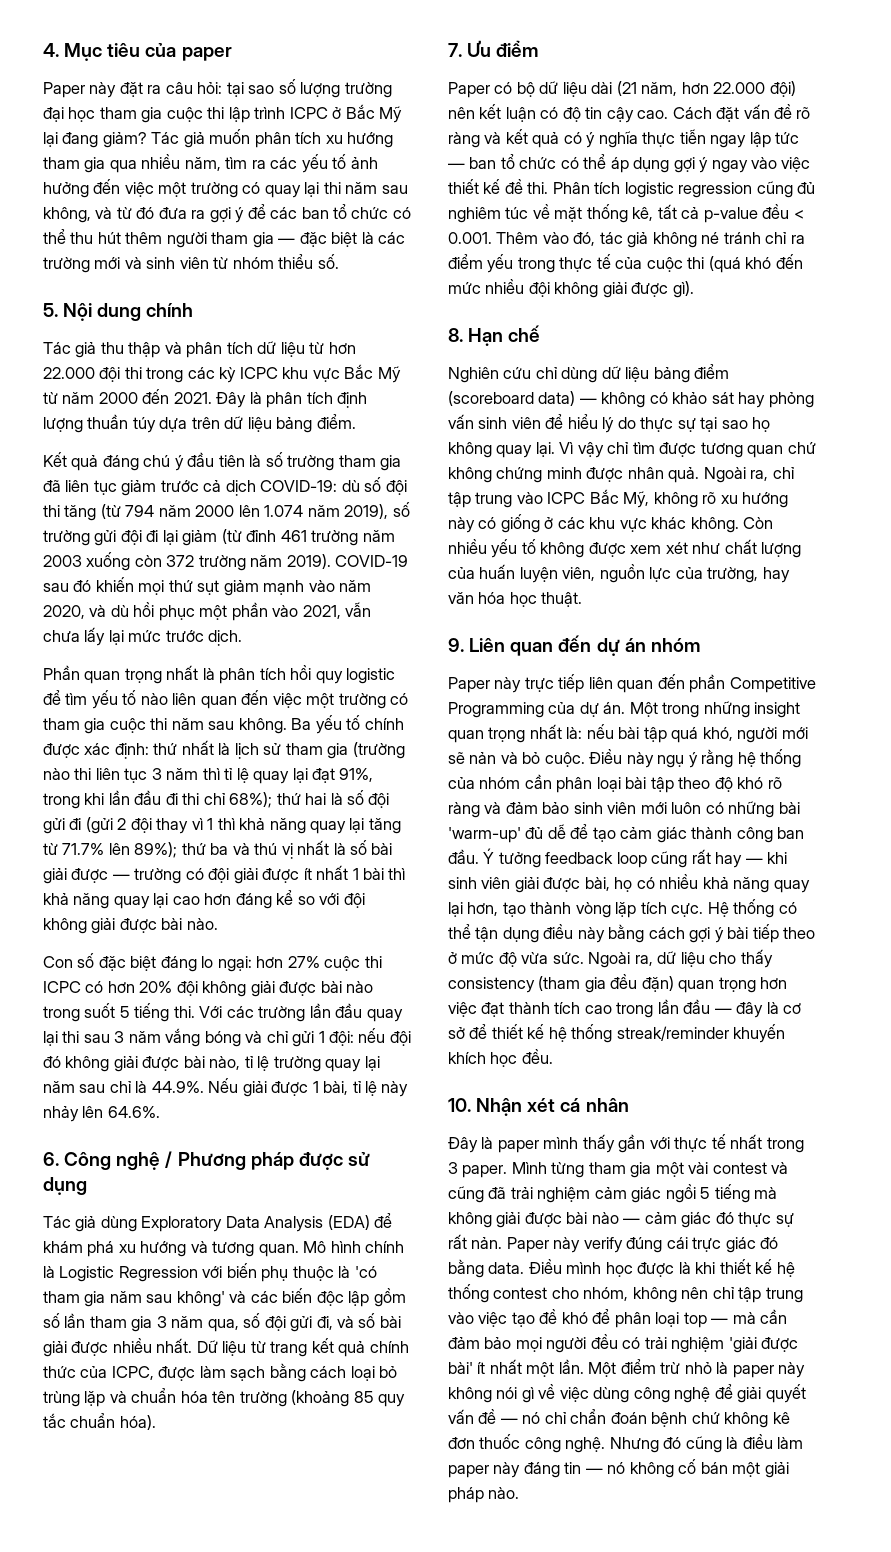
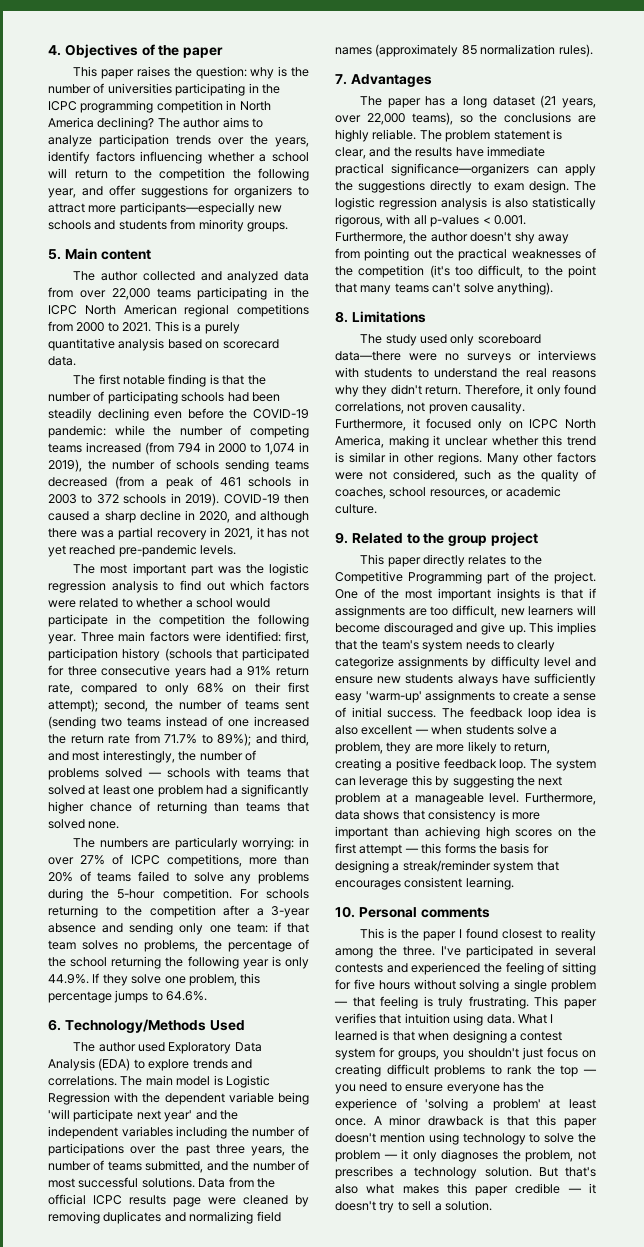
[64,43,232,61] [43,79,392,98] [43,104,403,123] [43,129,394,148] [43,154,378,173] [43,179,408,198] [43,204,411,223] [43,229,406,248] [43,254,339,273] [43,303,194,321] [43,341,356,358] [43,364,401,383] [43,389,368,408] [43,414,356,433] [43,452,402,471] [43,477,407,496] [43,502,410,521] [43,529,395,546] [43,552,409,571] [43,577,372,596] [43,602,372,621] [43,627,243,646] [43,665,396,684] [43,690,409,709] [43,715,404,734] [43,740,405,759] [43,768,374,784] [43,790,390,809] [43,817,401,834] [43,840,393,859] [43,865,406,884] [43,890,365,909] [43,918,218,934] [43,953,382,972] [43,981,374,997] [43,1003,403,1022] [43,1028,411,1047] [43,1056,380,1072] [43,1078,409,1097] [43,1106,160,1122] [43,1151,370,1170] [43,1177,87,1195] [43,1213,393,1232] [43,1241,405,1257] [43,1263,377,1282] [43,1288,406,1307] [43,1313,401,1332] [43,1338,409,1357] [43,1363,398,1382] [43,1388,406,1407] [43,1413,156,1430] [448,40,540,57] [448,81,796,98] [448,104,811,123] [448,129,800,148] [448,154,811,173] [448,179,816,198] [448,204,804,223] [448,232,805,248] [448,254,803,273] [448,279,694,298] [448,325,541,346] [448,364,730,383] [448,391,814,408] [448,414,771,433] [448,442,816,458] [448,467,795,483] [448,489,789,508] [448,514,774,533] [448,539,802,558] [448,564,790,583] [448,592,583,607] [448,635,701,656] [448,674,816,693] [448,701,801,718] [448,724,808,743] [448,749,802,768] [448,774,782,793] [448,801,800,818] [448,824,805,843] [448,848,788,868] [448,874,810,893] [448,899,797,918] [448,924,816,943] [448,949,773,968] [448,974,788,993] [448,999,802,1018] [448,1024,786,1043] [448,1049,553,1067] [448,1098,629,1116] [448,1134,804,1153] [448,1162,789,1178] [448,1184,778,1203] [448,1212,794,1228] [448,1234,779,1253] [448,1259,795,1278] [448,1284,803,1303] [448,1309,788,1328] [448,1334,799,1353] [448,1359,806,1378] [448,1384,806,1403] [448,1409,790,1428] [448,1434,804,1453] [448,1459,789,1478] [448,1487,520,1503] Mục tiêu của paper // Paper này đặt ra câu hỏi: tại sao số lượng trường đại học tham gia cuộc thi lập trình ICPC ở Bắc Mỹ lại đang giảm? Tác giả muốn phân tích xu hướng tham gia qua nhiều năm, tìm ra các yếu tố ảnh hưởng đến việc một trường có quay lại thi năm sau không, và từ đó đưa ra gợi ý để các ban tổ chức có thể thu hút thêm người tham gia — đặc biệt là các trường mới và sinh viên từ nhóm thiểu số. // 5. Nội dung chính // Tác giả thu thập và phân tích dữ liệu từ hơn 22.000 đội thi trong các kỳ ICPC khu vực Bắc Mỹ từ năm 2000 đến 2021. Đây là phân tích định lượng thuần túy dựa trên dữ liệu bảng điểm. // Kết quả đáng chú ý đầu tiên là số trường tham gia đã liên tục giảm trước cả dịch COVID-19: dù số đội thi tăng (từ 794 năm 2000 lên 1.074 năm 2019), số trường gửi đội đi lại giảm (từ đỉnh 461 trường năm 2003 xuống còn 372 trường năm 2019). COVID-19 sau đó khiến mọi thứ sụt giảm mạnh vào năm 2020, và dù hồi phục một phần vào 2021, vẫn chưa lấy lại mức trước dịch. // Phần quan trọng nhất là phân tích hồi quy logistic để tìm yếu tố nào liên quan đến việc một trường có tham gia cuộc thi năm sau không. Ba yếu tố chính được xác định: thứ nhất là lịch sử tham gia (trường nào thi liên tục 3 năm thì tỉ lệ quay lại đạt 91%, trong khi lần đầu đi thi chỉ 68%); thứ hai là số đội gửi đi (gửi 2 đội thay vì 1 thì khả năng quay lại tăng từ 71.7% lên 89%); thứ ba và thú vị nhất là số bài giải được — trường có đội giải được ít nhất 1 bài thì khả năng quay lại cao hơn đáng kể so với đội không giải được bài nào. // Con số đặc biệt đáng lo ngại: hơn 27% cuộc thi ICPC có hơn 20% đội không giải được bài nào trong suốt 5 tiếng thi. Với các trường lần đầu quay lại thi sau 3 năm vắng bóng và chỉ gửi 1 đội: nếu đội đó không giải được bài nào, tỉ lệ trường quay lại năm sau chỉ là 44.9%. Nếu giải được 1 bài, tỉ lệ này nhảy lên 64.6%. // 6. Công nghệ / Phương pháp được sử dụng // Tác giả dùng Exploratory Data Analysis (EDA) để khám phá xu hướng và tương quan. Mô hình chính là Logistic Regression với biến phụ thuộc là 'có tham gia năm sau không' và các biến độc lập gồm số lần tham gia 3 năm qua, số đội gửi đi, và số bài giải được nhiều nhất. Dữ liệu từ trang kết quả chính thức của ICPC, được làm sạch bằng cách loại bỏ trùng lặp và chuẩn hóa tên trường (khoảng 85 quy tắc chuẩn hóa). // 7. Ưu điểm // Paper có bộ dữ liệu dài (21 năm, hơn 22.000 đội) nên kết luận có độ tin cậy cao. Cách đặt vấn đề rõ ràng và kết quả có ý nghĩa thực tiễn ngay lập tức — ban tổ chức có thể áp dụng gợi ý ngay vào việc thiết kế đề thi. Phân tích logistic regression cũng đủ nghiêm túc về mặt thống kê, tất cả p-value đều < 0.001. Thêm vào đó, tác giả không né tránh chỉ ra điểm yếu trong thực tế của cuộc thi (quá khó đến mức nhiều đội không giải được gì). // 8. Hạn chế // Nghiên cứu chỉ dùng dữ liệu bảng điểm (scoreboard data) — không có khảo sát hay phỏng vấn sinh viên để hiểu lý do thực sự tại sao họ không quay lại. Vì vậy chỉ tìm được tương quan chứ không chứng minh được nhân quả. Ngoài ra, chỉ tập trung vào ICPC Bắc Mỹ, không rõ xu hướng này có giống ở các khu vực khác không. Còn nhiều yếu tố không được xem xét như chất lượng của huấn luyện viên, nguồn lực của trường, hay văn hóa học thuật. // 9. Liên quan đến dự án nhóm // Paper này trực tiếp liên quan đến phần Competitive Programming của dự án. Một trong những insight quan trọng nhất là: nếu bài tập quá khó, người mới sẽ nản và bỏ cuộc. Điều này ngụ ý rằng hệ thống của nhóm cần phân loại bài tập theo độ khó rõ ràng và đảm bảo sinh viên mới luôn có những bài 'warm-up' đủ dễ để tạo cảm giác thành công ban đầu. Ý tưởng feedback loop cũng rất hay — khi sinh viên giải được bài, họ có nhiều khả năng quay lại hơn, tạo thành vòng lặp tích cực. Hệ thống có thể tận dụng điều này bằng cách gợi ý bài tiếp theo ở mức độ vừa sức. Ngoài ra, dữ liệu cho thấy consistency (tham gia đều đặn) quan trọng hơn việc đạt thành tích cao trong lần đầu — đây là cơ sở để thiết kế hệ thống streak/reminder khuyến khích học đều. // 10. Nhận xét cá nhân // Đây là paper mình thấy gần với thực tế nhất trong 3 paper. Mình từng tham gia một vài contest và cũng đã trải nghiệm cảm giác ngồi 5 tiếng mà không giải được bài nào — cảm giác đó thực sự rất nản. Paper này verify đúng cái trực giác đó bằng data. Điều mình học được là khi thiết kế hệ thống contest cho nhóm, không nên chỉ tập trung vào việc tạo đề khó để phân loại top — mà cần đảm bảo mọi người đều có trải nghiệm 'giải được bài' ít nhất một lần. Một điểm trừ nhỏ là paper này không nói gì về việc dùng công nghệ để giải quyết vấn đề — nó chỉ chẩn đoán bệnh chứ không kê đơn thuốc công nghệ. Nhưng đó cũng là điều làm paper này đáng tin — nó không cố bán một giải pháp nào. -> [64,44,224,58] [73,66,309,79] [48,83,280,96] [48,100,271,113] [48,117,263,130] [48,134,309,147] [48,151,309,164] [48,168,309,181] [48,185,309,198] [48,202,283,215] [48,219,288,232] [48,248,151,260] [73,271,309,283] [48,287,309,300] [48,304,309,317] [48,321,240,334] [48,338,279,351] [48,356,76,366] [73,374,266,387] [48,391,280,404] [48,408,309,421] [48,425,309,438] [48,442,309,455] [48,459,309,472] [48,476,309,489] [48,493,309,506] [48,510,309,523] [48,527,309,540] [48,544,237,557] [73,563,310,576] [48,580,309,593] [48,598,271,608] [48,614,309,627] [48,631,309,644] [48,648,309,661] [48,665,310,678] [48,682,309,695] [48,699,309,712] [48,716,309,729] [48,733,309,746] [48,750,256,763] [48,767,309,780] [48,784,309,797] [48,801,309,814] [48,819,120,829] [73,837,309,850] [48,854,309,867] [48,871,309,884] [48,888,309,901] [48,905,310,918] [48,922,309,935] [48,939,309,952] [48,956,309,969] [48,973,261,986] [48,990,208,1003] [48,1019,245,1033] [73,1042,262,1054] [48,1058,252,1071] [48,1075,270,1088] [48,1092,309,1105] [48,1109,238,1122] [48,1126,309,1139] [48,1143,309,1156] [48,1160,309,1173] [48,1177,275,1188] [48,1194,309,1207] [48,1211,281,1224] [335,44,593,57] [335,74,432,87] [360,95,596,108] [335,112,596,125] [335,129,562,142] [335,146,545,159] [335,163,596,176] [335,180,596,193] [335,197,596,210] [335,214,526,227] [335,232,569,244] [335,248,596,261] [335,265,596,278] [335,282,553,295] [335,311,426,323] [360,334,541,346] [335,350,596,363] [335,367,596,378] [335,384,596,397] [335,401,526,414] [335,418,596,431] [335,435,596,448] [335,452,596,465] [335,469,596,482] [335,486,561,499] [335,504,377,514] [335,532,538,546] [360,554,543,567] [335,571,596,584] [335,588,596,601] [335,605,596,618] [335,622,596,635] [335,640,556,652] [335,656,596,669] [335,673,596,686] [335,690,596,703] [335,707,596,720] [335,725,558,735] [335,741,551,754] [335,758,596,771] [335,775,563,788] [335,793,596,805] [335,809,540,822] [335,826,596,839] [335,843,549,856] [335,860,559,873] [335,877,514,890] [335,906,490,918] [360,928,596,941] [335,945,596,958] [335,962,596,975] [335,979,596,992] [334,996,597,1009] [335,1013,554,1026] [335,1030,563,1043] [335,1047,596,1060] [335,1064,597,1077] [335,1082,545,1094] [335,1098,596,1111] [335,1115,597,1128] [335,1132,596,1145] [335,1149,596,1162] [335,1166,596,1179] [335,1183,596,1196] [335,1200,492,1213] Objectives of the paper // This paper raises the question: why is the number of universities participating in the ICPC programming competition in North America declining? The author aims to analyze participation trends over the years, identify factors influencing whether a school will return to the competition the following year, and offer suggestions for organizers to attract more participants—especially new schools and students from minority groups. // 5. Main content // The author collected and analyzed data from over 22,000 teams participating in the ICPC North American regional competitions from 2000 to 2021. This is a purely quantitative analysis based on scorecard data. // The first notable finding is that the number of participating schools had been steadily declining even before the COVID-19 pandemic: while the number of competing teams increased (from 794 in 2000 to 1,074 in 2019), the number of schools sending teams decreased (from a peak of 461 schools in 2003 to 372 schools in 2019). COVID-19 then caused a sharp decline in 2020, and although there was a partial recovery in 2021, it has not yet reached pre-pandemic levels. // The most important part was the logistic regression analysis to find out which factors were related to whether a school would participate in the competition the following year. Three main factors were identified: first, participation history (schools that participated for three consecutive years had a 91% return rate, compared to only 68% on their first attempt); second, the number of teams sent (sending two teams instead of one increased the return rate from 71.7% to 89%); and third, and most interestingly, the number of problems solved — schools with teams that solved at least one problem had a significantly higher chance of returning than teams that solved none. // The numbers are particularly worrying: in over 27% of ICPC competitions, more than 20% of teams failed to solve any problems during the 5-hour competition. For schools returning to the competition after a 3-year absence and sending only one team: if that team solves no problems, the percentage of the school returning the following year is only 44.9%. If they solve one problem, this percentage jumps to 64.6%. // 6. Technology/Methods Used // The author used Exploratory Data Analysis (EDA) to explore trends and correlations. The main model is Logistic Regression with the dependent variable being 'will participate next year' and the independent variables including the number of participations over the past three years, the number of teams submitted, and the number of most successful solutions. Data from the official ICPC results page were cleaned by removing duplicates and normalizing field names (approximately 85 normalization rules). // 7. Advantages // The paper has a long dataset (21 years, over 22,000 teams), so the conclusions are highly reliable. The problem statement is clear, and the results have immediate practical significance—organizers can apply the suggestions directly to exam design. The logistic regression analysis is also statistically rigorous, with all p-values < 0.001. Furthermore, the author doesn't shy away from pointing out the practical weaknesses of the competition (it's too difficult, to the point that many teams can't solve anything). // 8. Limitations // The study used only scoreboard data—there were no surveys or interviews with students to understand the real reasons why they didn't return. Therefore, it only found correlations, not proven causality. Furthermore, it focused only on ICPC North America, making it unclear whether this trend is similar in other regions. Many other factors were not considered, such as the quality of coaches, school resources, or academic culture. // 9. Related to the group project // This paper directly relates to the Competitive Programming part of the project. One of the most important insights is that if assignments are too difficult, new learners will become discouraged and give up. This implies that the team's system needs to clearly categorize assignments by difficulty level and ensure new students always have sufficiently easy 'warm-up' assignments to create a sense of initial success. The feedback loop idea is also excellent — when students solve a problem, they are more likely to return, creating a positive feedback loop. The system can leverage this by suggesting the next problem at a manageable level. Furthermore, data shows that consistency is more important than achieving high scores on the first attempt — this forms the basis for designing a streak/reminder system that encourages consistent learning. // 10. Personal comments // This is the paper I found closest to reality among the three. I've participated in several contests and experienced the feeling of sitting for five hours without solving a single problem — that feeling is truly frustrating. This paper verifies that intuition using data. What I learned is that when designing a contest system for groups, you shouldn't just focus on creating difficult problems to rank the top — you need to ensure everyone has the experience of 'solving a problem' at least once. A minor drawback is that this paper doesn't mention using technology to solve the problem — it only diagnoses the problem, not prescribes a technology solution. But that's also what makes this paper credible — it doesn't try to sell a solution.

